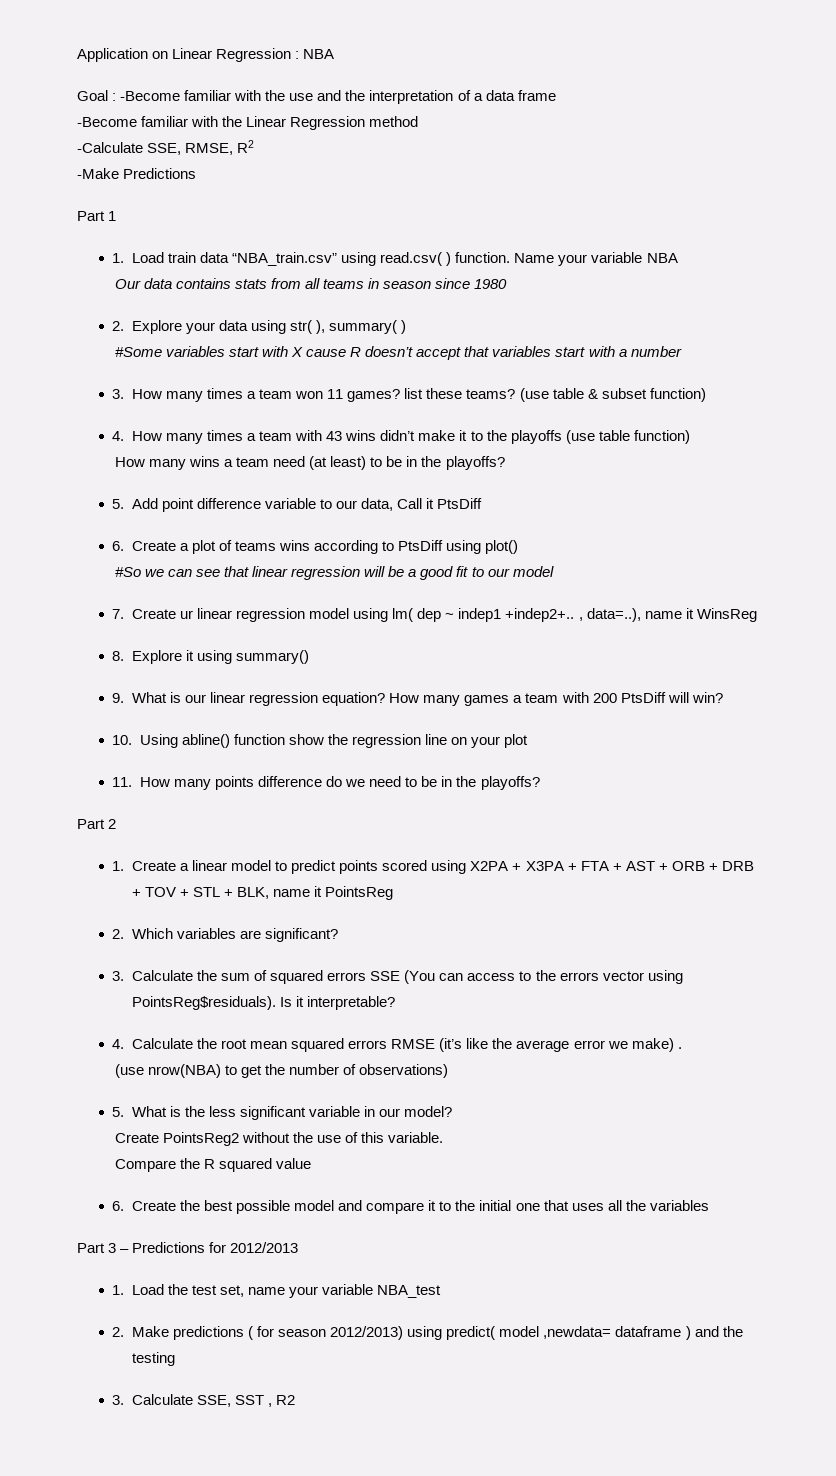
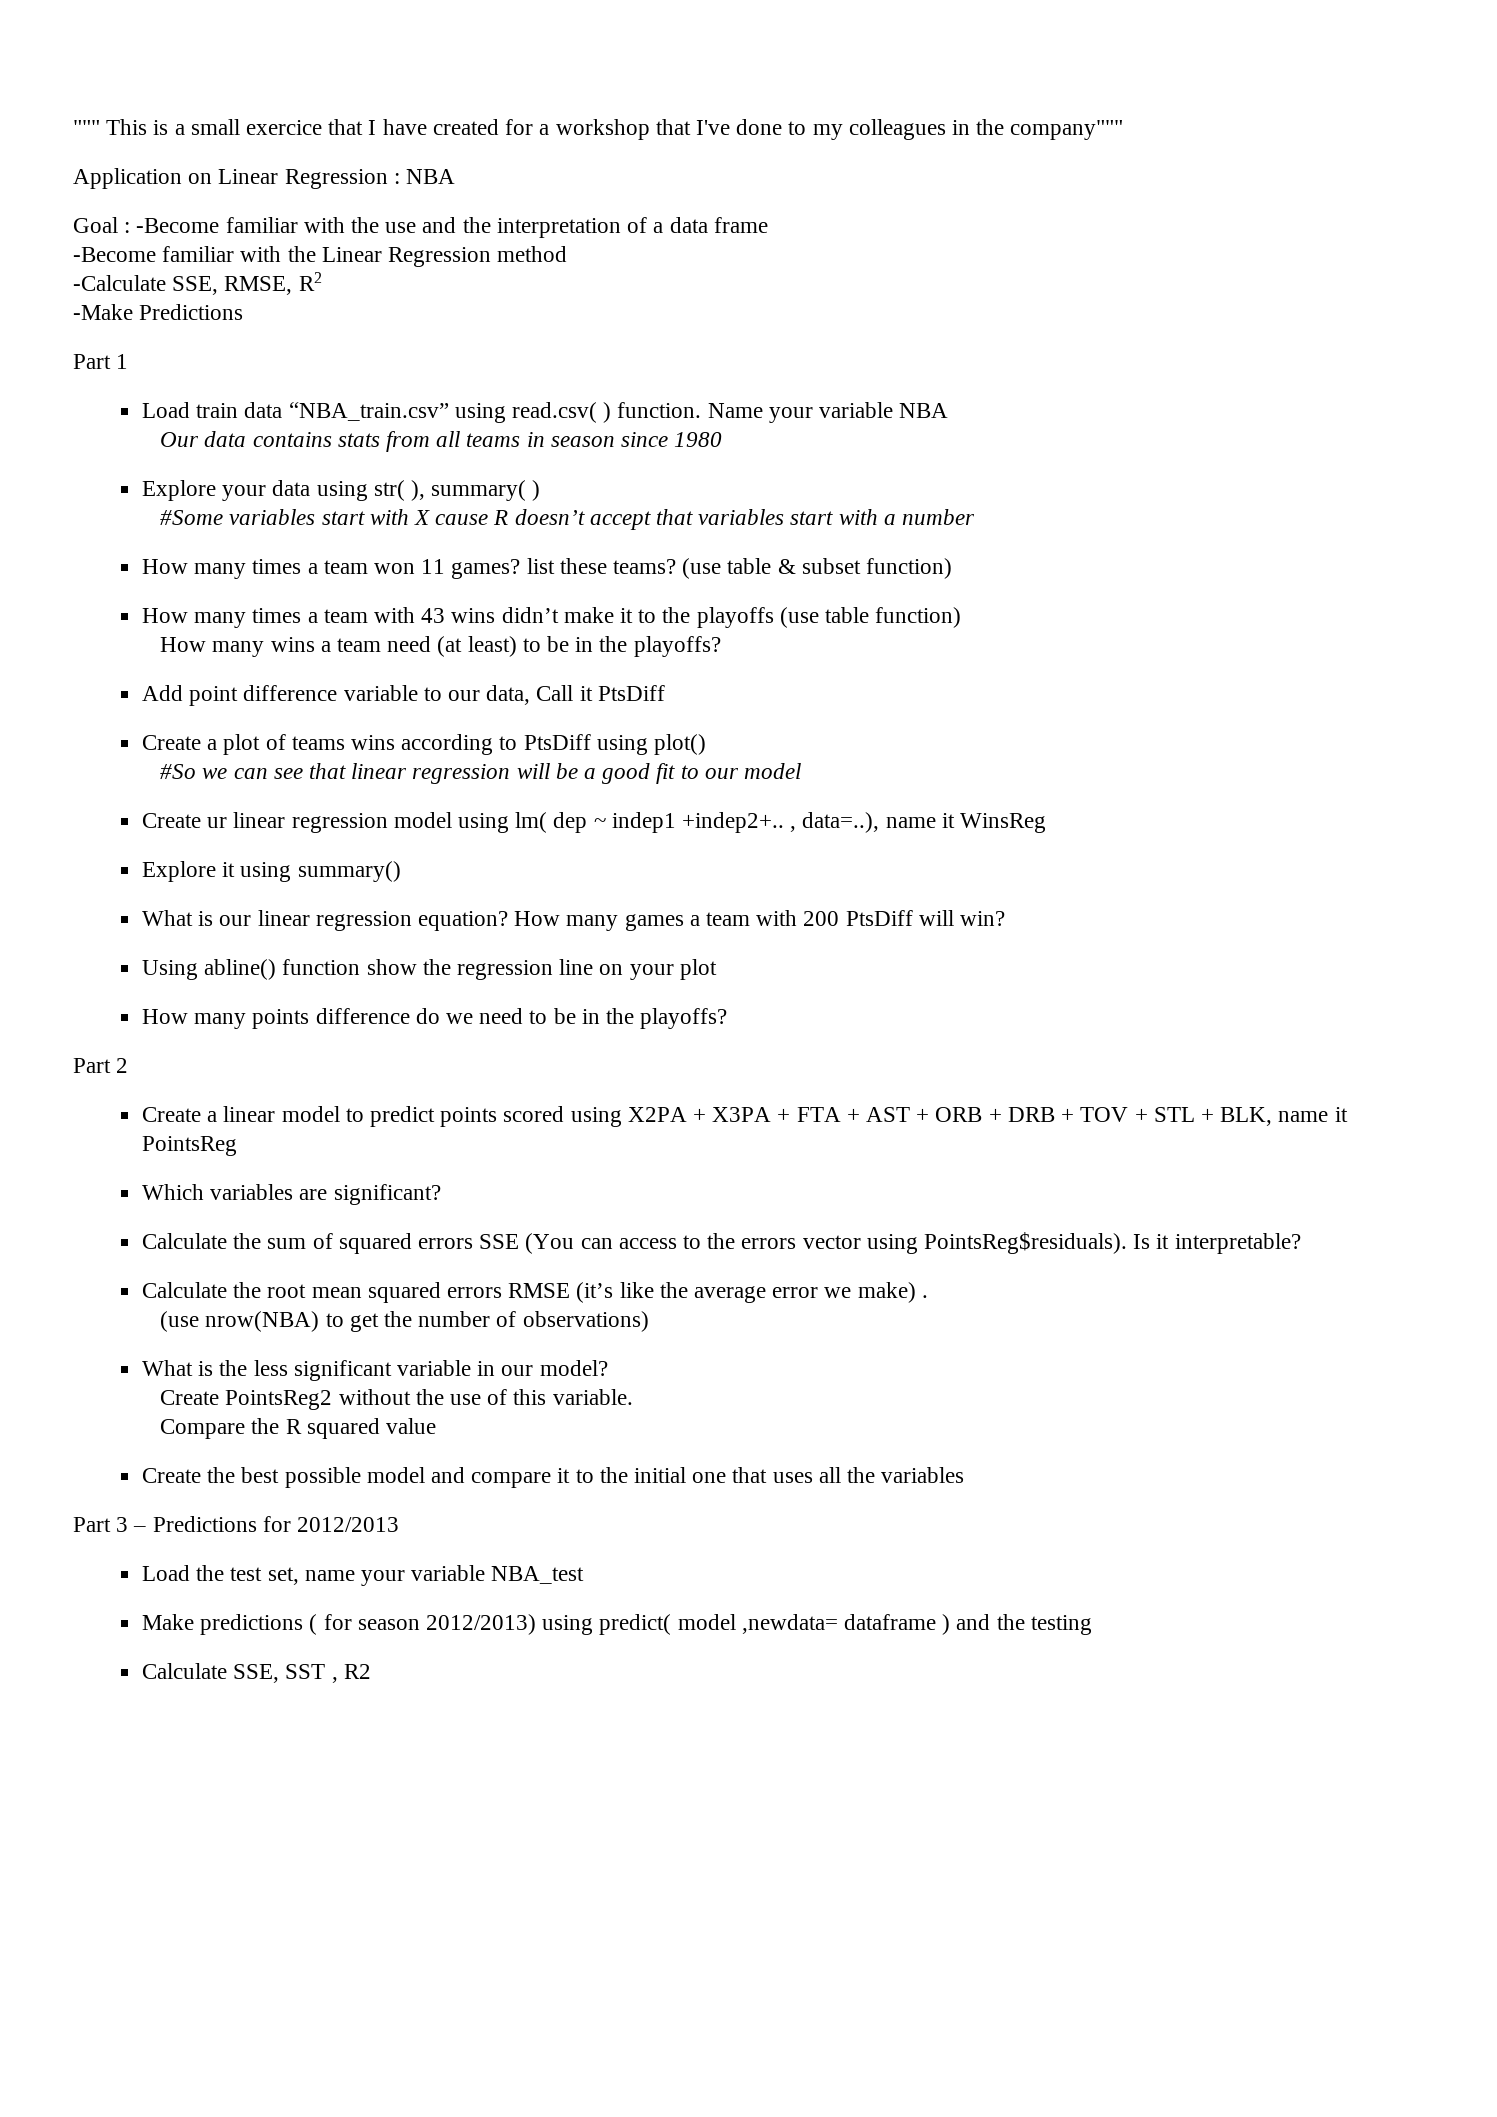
(77, 55) none -> [73,119,1124,140] """ This is a small exercice that I have created for a workshop that I've done to my colleagues in the company""" //
[112,253,125,263] 1. -> (129, 361) none
[112,321,125,331] 2. -> (723, 439) none
[112,389,125,399] 3. -> (976, 517) none
[112,431,125,441] 4. -> (953, 568) none
[112,499,125,509] 5. -> (721, 646) none
[112,541,125,551] 6. -> (665, 693) none
[112,609,125,619] 7. -> (802, 771) none
[112,651,125,661] 8. -> (1047, 823) none
[112,693,125,703] 9. -> (401, 871) none
[112,735,133,745] 10. -> (1006, 918) none
[112,777,133,787] 11. -> (717, 969) none
[112,861,125,871] 1. -> (129, 1065) none
[112,929,125,939] 2. -> (237, 1146) none
[112,971,125,981] 3. -> (441, 1194) none
[112,1039,125,1049] 4. -> (1301, 1243) none
[112,1107,125,1117] 5. -> (649, 1321) none
[112,1201,125,1211] 6. -> (437, 1426) none
[112,1285,125,1295] 1. -> (400, 1524) none
[112,1327,125,1337] 2. -> (585, 1575) none
[112,1395,125,1405] 3. -> (1092, 1625) none

